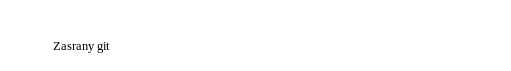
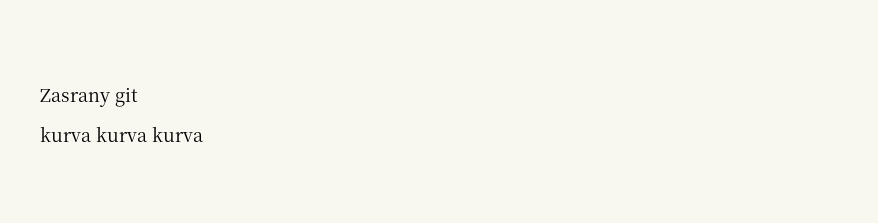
(111, 47) none -> [40,126,203,142] // kurva kurva kurva

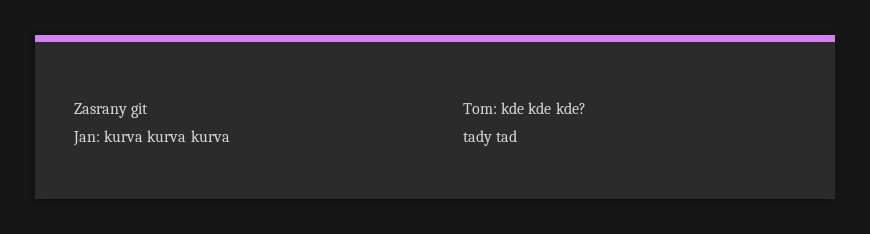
(138, 97) none -> [73,131,100,146] Jan:
(203, 134) none -> [463,102,586,114] [463,130,518,146] // Tom: kde kde kde? // tady tad

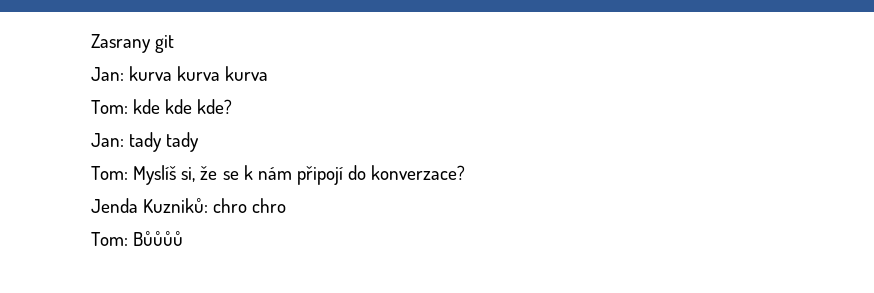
[463,130,518,146] tady tad -> [91,132,200,152] [91,165,466,185] [91,198,287,213] [91,231,184,246] Jan: tady tady // Tom: Myslíš si, že se k nám připojí do konverzace? // Jenda Kuzniků: chro chro // Tom: Bůůůů

